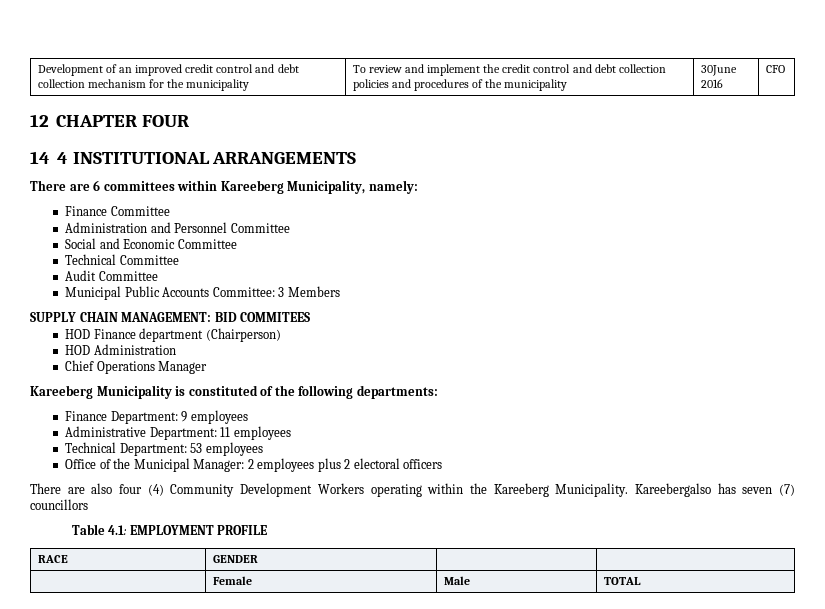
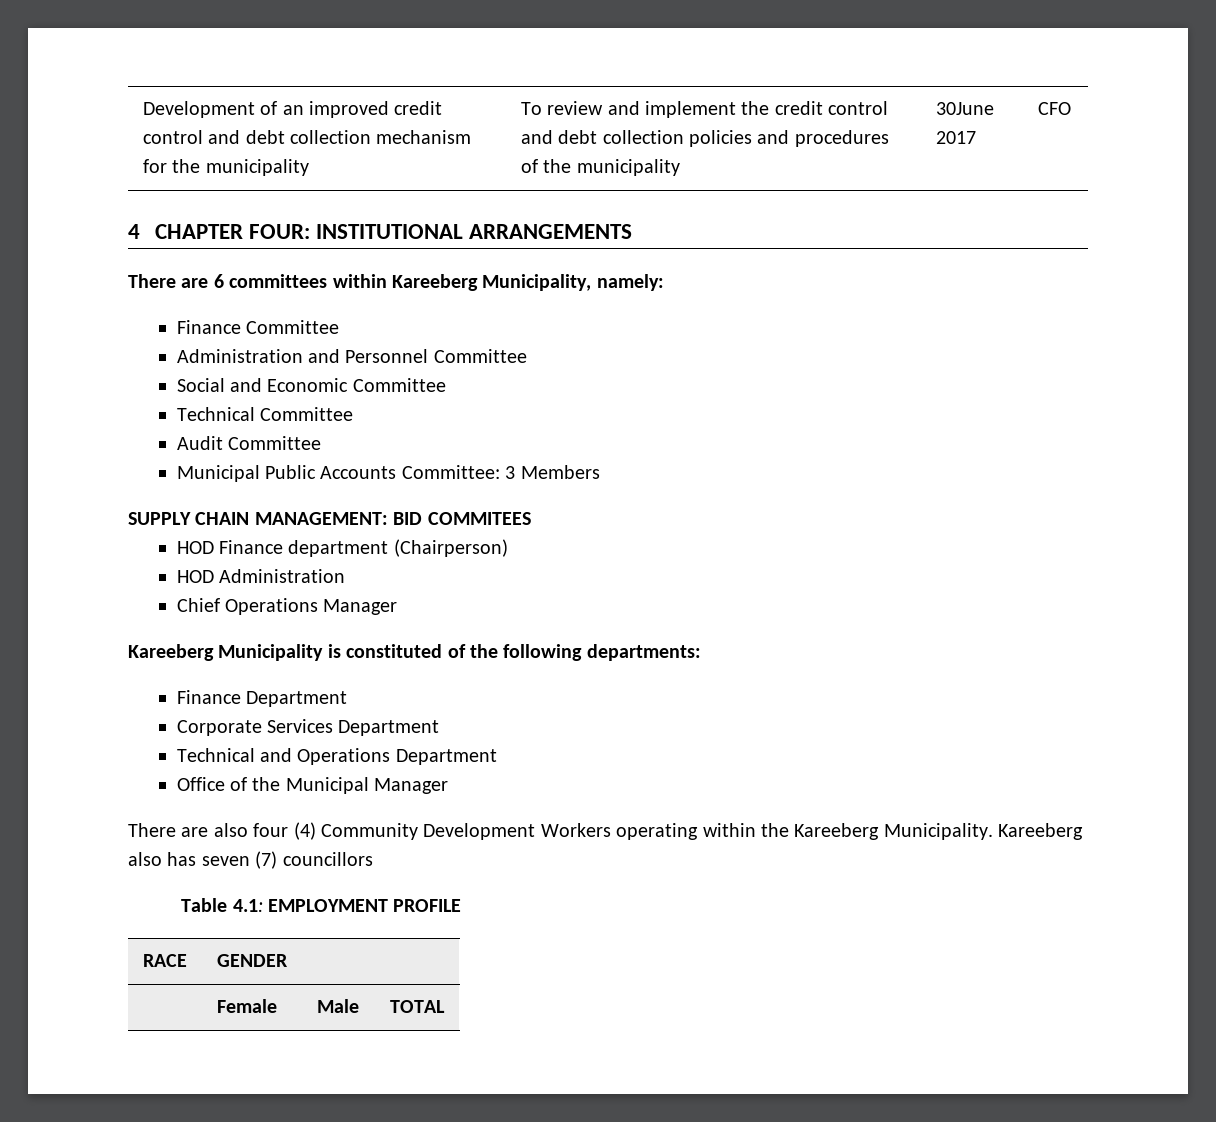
[700,79,723,88] 2016 -> [935,131,976,144] 2017
[30,114,189,127] [30,151,68,164] 12 CHAPTER FOUR // 14 4 -> [128,224,310,239] 4 CHAPTER FOUR:
[110,410,248,424] [65,426,291,440] [65,442,263,456] [65,458,443,472] Department: 9 employees // Administrative Department: 11 employees // Technical Department: 53 employees // Office of the Municipal Manager: 2 employees plus 2 electoral officers -> [245,691,347,707] [176,719,440,736] [176,748,497,765] [176,777,449,794] Department // Corporate Services Department // Technical and Operations Department // Office of the Municipal Manager
[634,483,711,497] Kareebergalso -> [998,823,1084,840] [128,852,162,866] Kareeberg also

